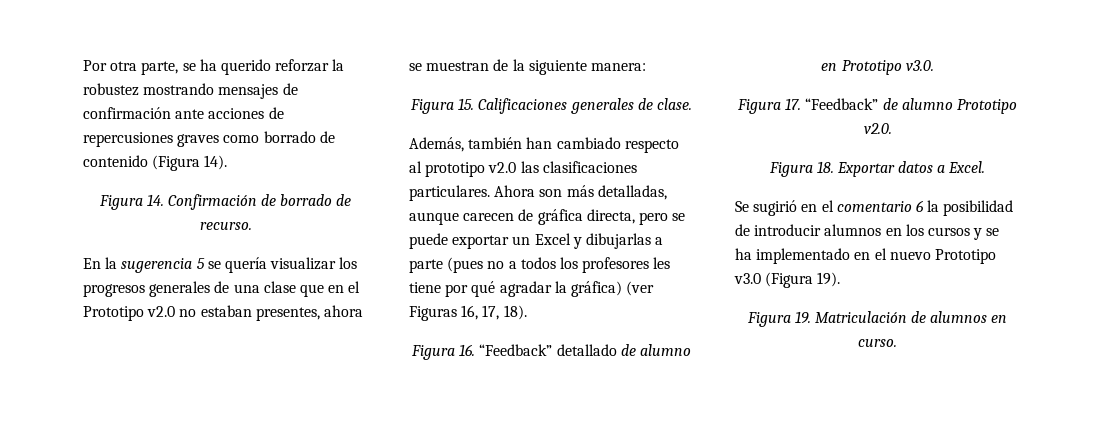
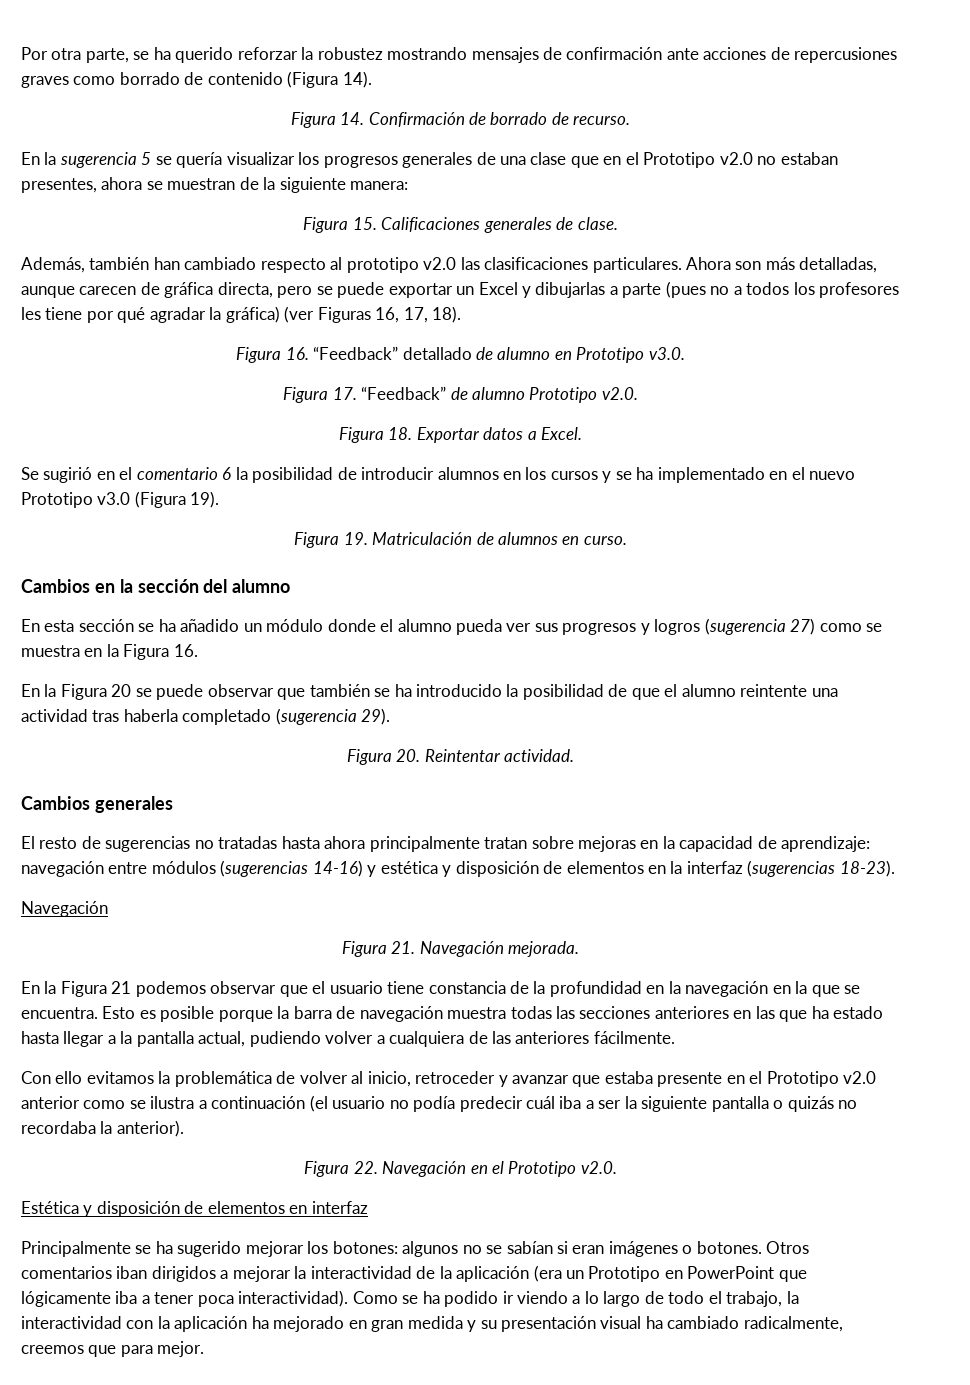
(897, 343) none -> [21,579,291,593] [21,618,883,635] [21,644,198,660] [21,684,838,700] [21,708,391,725] [346,749,575,765] [21,796,173,813] [21,836,871,852] [21,860,895,877] [21,901,108,917] [341,941,580,957] [21,981,861,997] [21,1006,884,1022] [21,1031,675,1047] [21,1071,877,1087] [21,1095,858,1112] [21,1120,184,1137] [304,1161,617,1177] [21,1201,368,1217] [21,1241,810,1257] [21,1265,807,1282] [21,1290,799,1307] [21,1316,843,1332] [21,1341,205,1357] // Cambios en la sección del alumno // En esta sección se ha añadido un módulo donde el alumno pueda ver sus progresos y logros (sugerencia 27) como se muestra en la Figura 16. // En la Figura 20 se puede observar que también se ha introducido la posibilidad de que el alumno reintente una actividad tras haberla completado (sugerencia 29). // Figura 20. Reintentar actividad. // Cambios generales // El resto de sugerencias no tratadas hasta ahora principalmente tratan sobre mejoras en la capacidad de aprendizaje: navegación entre módulos (sugerencias 14-16) y estética y disposición de elementos en la interfaz (sugerencias 18-23). // Navegación // Figura 21. Navegación mejorada. // En la Figura 21 podemos observar que el usuario tiene constancia de la profundidad en la navegación en la que se encuentra. Esto es posible porque la barra de navegación muestra todas las secciones anteriores en las que ha estado hasta llegar a la pantalla actual, pudiendo volver a cualquiera de las anteriores fácilmente. // Con ello evitamos la problemática de volver al inicio, retroceder y avanzar que estaba presente en el Prototipo v2.0 anterior como se ilustra a continuación (el usuario no podía predecir cuál iba a ser la siguiente pantalla o quizás no recordaba la anterior). // Figura 22. Navegación en el Prototipo v2.0. // Estética y disposición de elementos en interfaz // Principalmente se ha sugerido mejorar los botones: algunos no se sabían si eran imágenes o botones. Otros comentarios iban dirigidos a mejorar la interactividad de la aplicación (era un Prototipo en PowerPoint que lógicamente iba a tener poca interactividad). Como se ha podido ir viendo a lo largo de todo el trabajo, la interactividad con la aplicación ha mejorado en gran medida y su presentación visual ha cambiado radicalmente, creemos que para mejor.

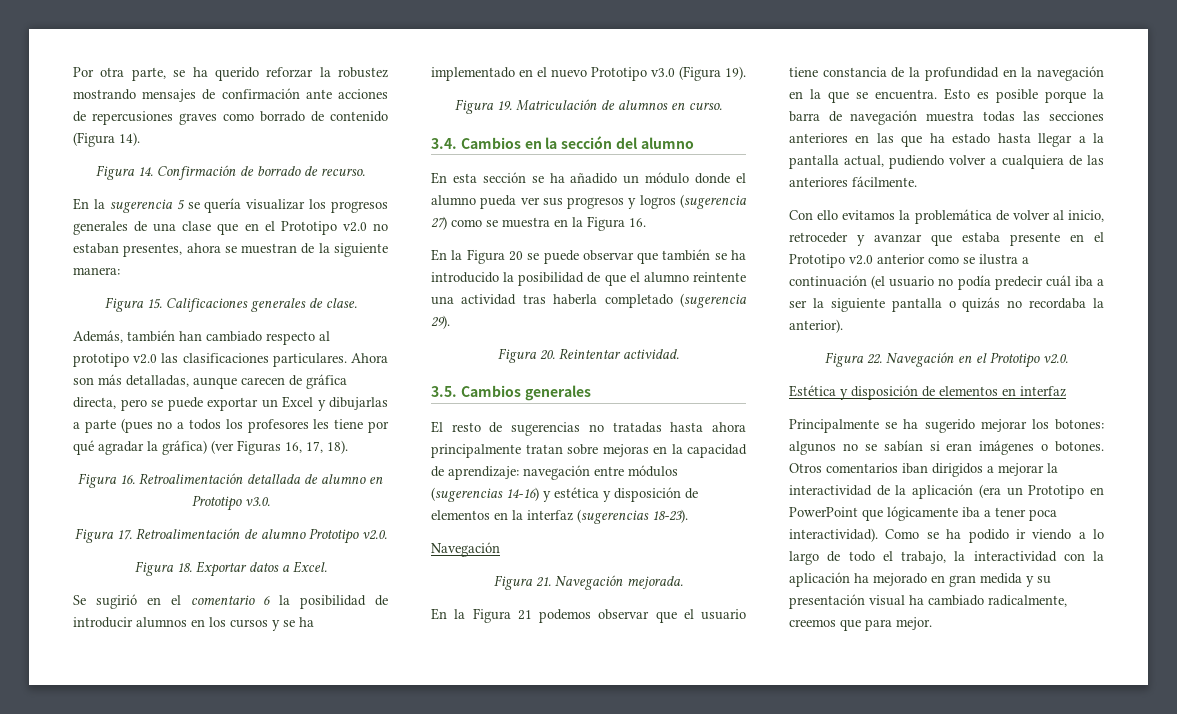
[313,346,472,360] “Feedback” detallado -> [139,473,301,484] Retroalimentación detallada
[361,386,447,400] “Feedback” -> [135,528,240,539] Retroalimentación
(627, 540) none -> [431,138,457,149] 3.4.
(575, 755) none -> [431,386,457,397] 3.5.

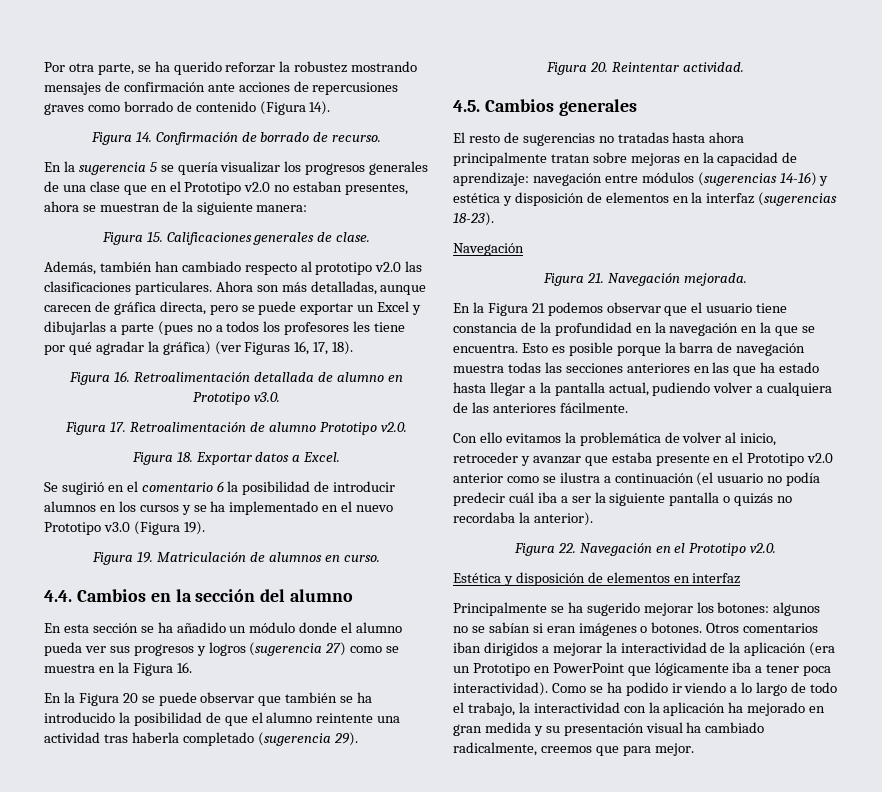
[431,138,457,149] 3.4. -> [44,590,72,602] 4.4.
[431,386,457,397] 3.5. -> [453,100,480,112] 4.5.

